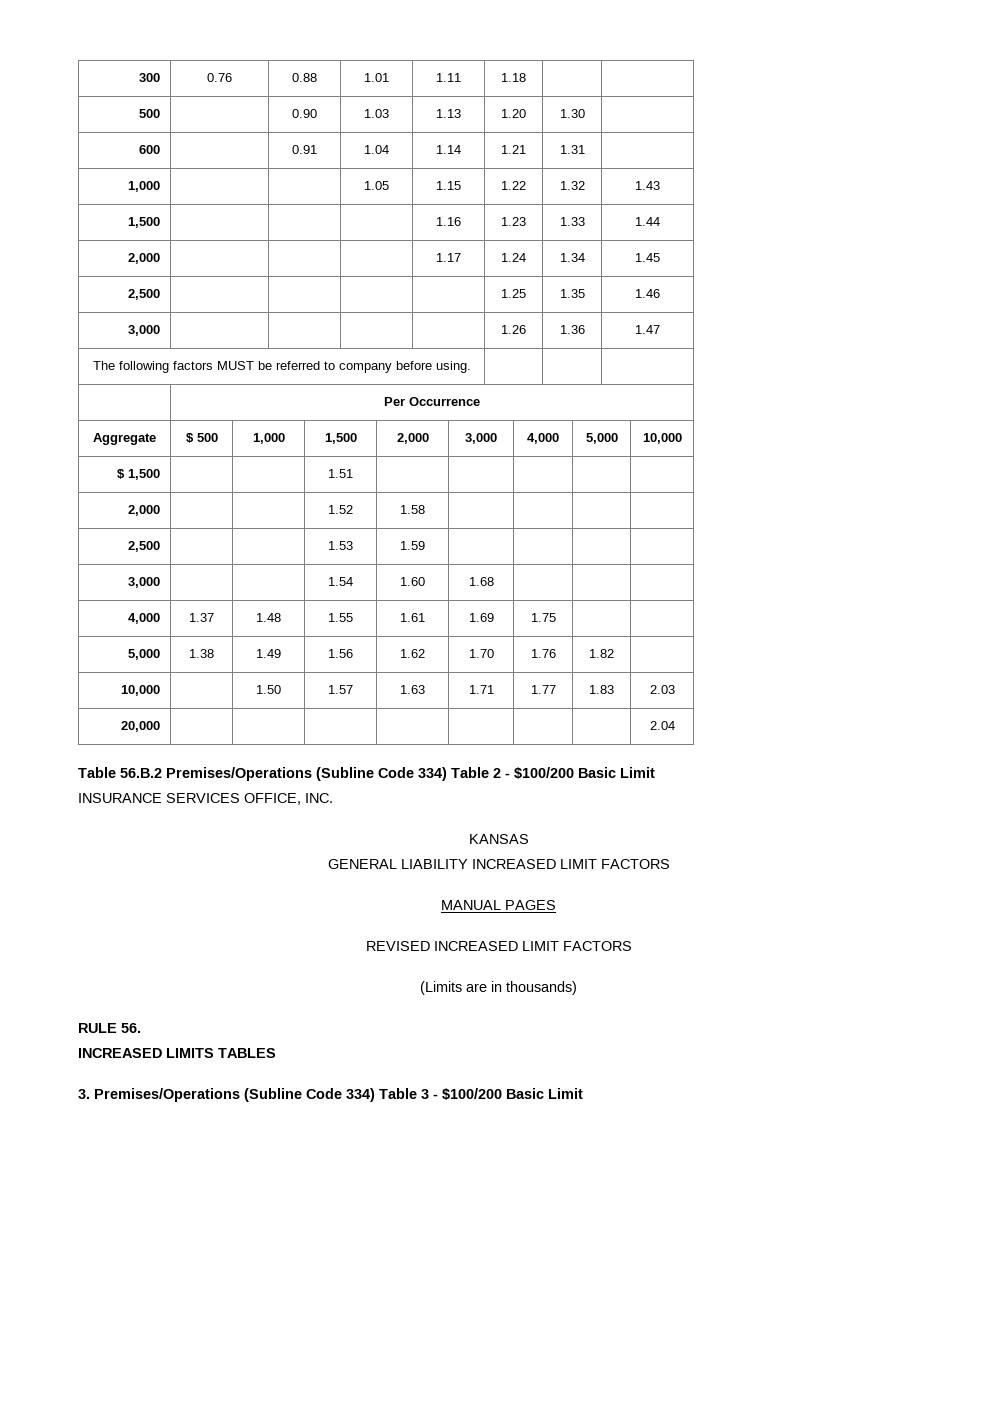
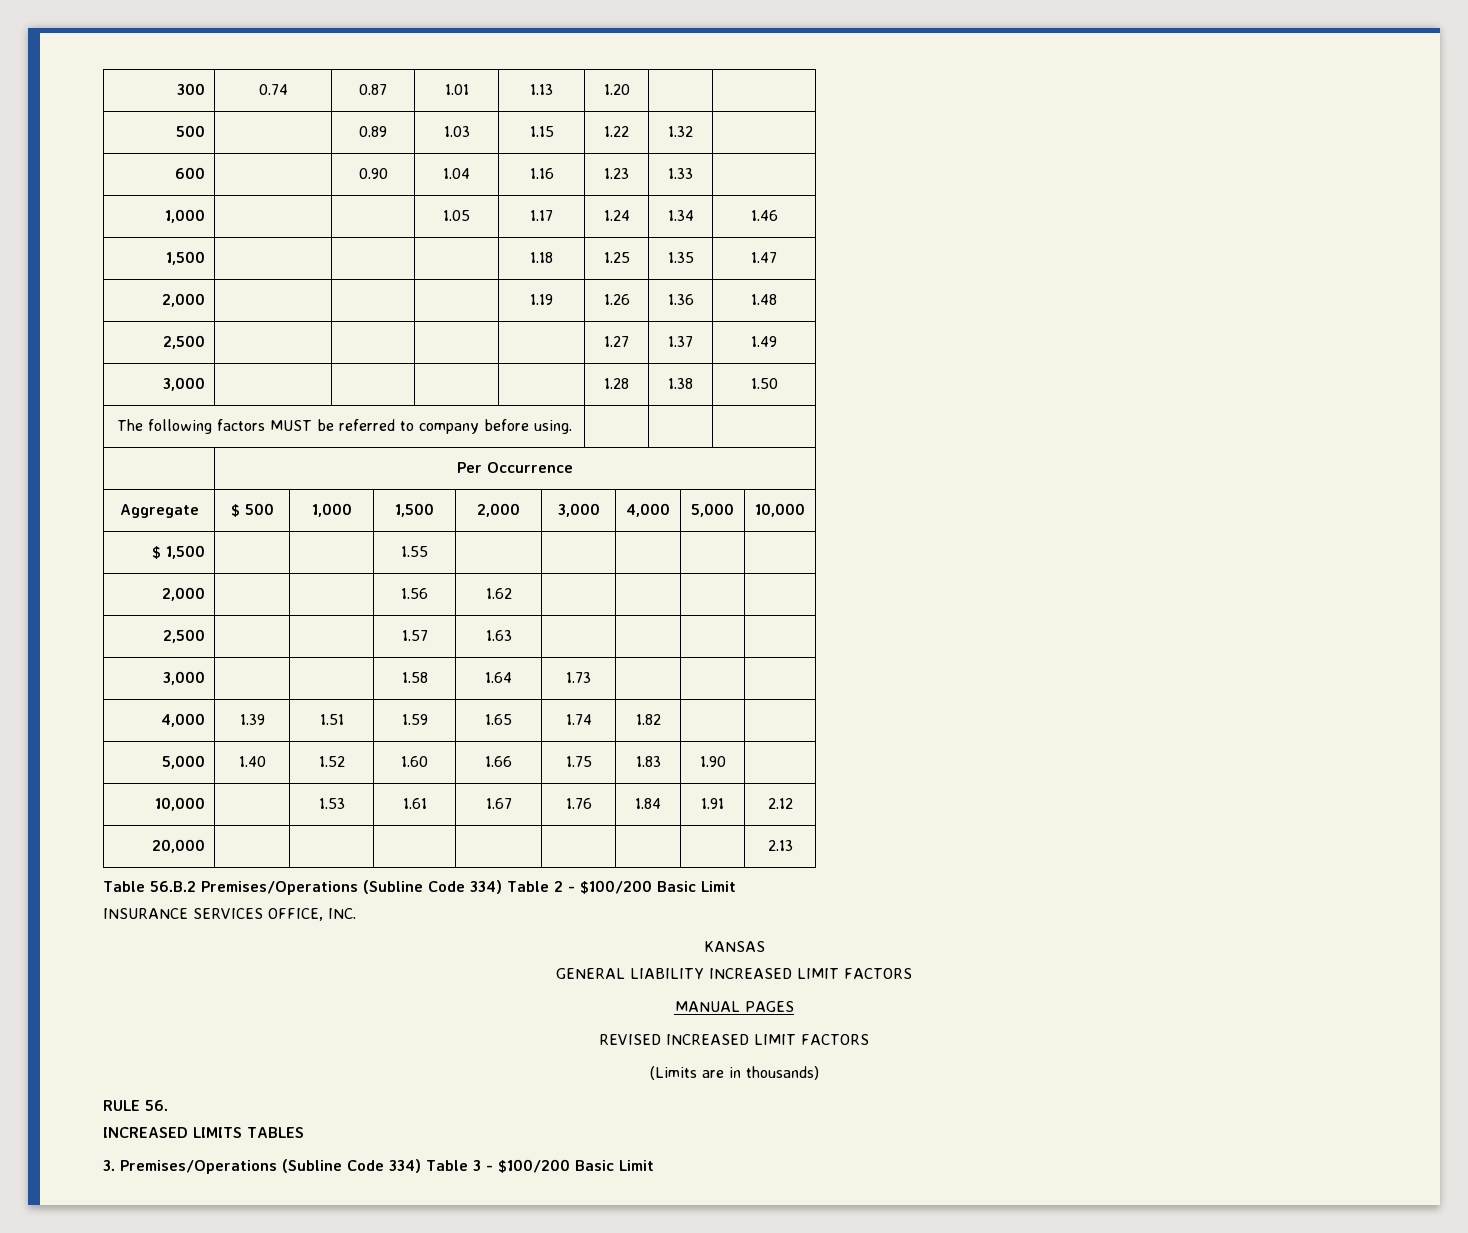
[207,73,232,82] [292,73,317,82] 0.76 | 0.88 -> [258,84,288,95] [359,84,387,95] 0.74 | 0.87
[436,73,461,82] [501,73,526,82] 1.11 | 1.18 -> [530,84,553,95] [603,84,630,95] 1.13 | 1.20
[292,109,317,118] 0.90 -> [359,126,387,137] 0.89
[436,109,461,118] [501,109,526,118] [559,109,585,118] 1.13 | 1.20 | 1.30 -> [529,126,554,137] [604,126,629,137] [668,126,693,137] 1.15 | 1.22 | 1.32
[292,145,317,154] 0.91 -> [358,168,388,179] 0.90
[436,145,461,154] [501,145,526,154] [559,145,585,154] 1.14 | 1.21 | 1.31 -> [529,168,554,179] [604,168,629,179] [668,168,693,179] 1.16 | 1.23 | 1.33
[436,181,461,190] [501,181,526,190] [559,181,585,190] [635,181,660,190] [127,217,160,228] [436,217,461,226] [501,217,526,226] [559,217,585,226] [635,217,660,226] [127,253,160,264] [436,253,461,262] [501,253,526,262] [559,253,585,262] [635,253,660,262] [127,289,160,300] [501,289,526,298] [559,289,585,298] [635,289,660,298] [127,325,160,336] [501,325,526,334] [559,325,585,334] [635,325,660,334] 1.15 | 1.22 | 1.32 | 1.43 // 1,500 | | | | 1.16 | 1.23 | 1.33 | 1.44 // 2,000 | | | | 1.17 | 1.24 | 1.34 | 1.45 // 2,500 | | | | | 1.25 | 1.35 | 1.46 // 3,000 | | | | | 1.26 | 1.36 | 1.47 -> [530,210,553,221] [603,210,630,221] [667,210,694,221] [750,210,778,221] [165,251,205,265] [530,252,553,263] [603,252,630,263] [667,252,694,263] [751,252,777,263] [161,293,205,307] [530,294,553,305] [603,294,630,305] [667,294,694,305] [751,294,777,305] [162,335,205,349] [604,336,629,347] [668,336,693,347] [751,336,777,347] [162,377,205,391] [604,378,629,389] [668,378,693,389] [750,378,778,389] 1.17 | 1.24 | 1.34 | 1.46 // 1,500 | | | | 1.18 | 1.25 | 1.35 | 1.47 // 2,000 | | | | 1.19 | 1.26 | 1.36 | 1.48 // 2,500 | | | | | 1.27 | 1.37 | 1.49 // 3,000 | | | | | 1.28 | 1.38 | 1.50
[328,469,353,478] [127,505,160,516] [328,505,353,514] [400,505,425,514] [127,541,160,552] [328,541,353,550] [400,541,425,550] [127,577,160,588] [328,577,353,586] [400,577,425,586] [468,577,494,586] [127,613,160,624] [189,613,214,622] [256,613,281,622] [328,613,353,622] [400,613,425,622] [468,613,494,622] [530,613,556,622] [127,649,160,660] [189,649,214,658] [256,649,281,658] [328,649,353,658] [400,649,425,658] [468,649,494,658] [530,649,556,658] [589,649,614,658] [120,685,160,696] [256,685,281,694] [328,685,353,694] [400,685,425,694] [468,685,494,694] [530,685,556,694] [589,685,614,694] [649,685,675,694] 1.51 | | | | | // 2,000 | | | 1.52 | 1.58 | | | | // 2,500 | | | 1.53 | 1.59 | | | | // 3,000 | | | 1.54 | 1.60 | 1.68 | | | // 4,000 | 1.37 | 1.48 | 1.55 | 1.61 | 1.69 | 1.75 | | // 5,000 | 1.38 | 1.49 | 1.56 | 1.62 | 1.70 | 1.76 | 1.82 | // 10,000 | | 1.50 | 1.57 | 1.63 | 1.71 | 1.77 | 1.83 | 2.03 -> [401,546,428,557] [161,587,205,601] [401,588,428,599] [485,588,512,599] [162,629,205,643] [401,630,428,641] [485,630,512,641] [162,671,205,685] [401,672,428,683] [485,672,512,683] [566,672,591,683] [160,713,205,727] [239,714,265,725] [319,714,344,725] [401,714,428,725] [485,714,512,725] [565,714,592,725] [635,714,661,725] [161,755,205,769] [238,756,266,767] [318,756,345,767] [401,756,428,767] [485,756,512,767] [565,756,592,767] [635,756,661,767] [699,756,726,767] [154,797,205,811] [318,798,345,809] [402,798,427,809] [485,798,512,809] [565,798,592,809] [635,798,661,809] [701,798,724,809] [767,798,793,809] 1.55 | | | | | // 2,000 | | | 1.56 | 1.62 | | | | // 2,500 | | | 1.57 | 1.63 | | | | // 3,000 | | | 1.58 | 1.64 | 1.73 | | | // 4,000 | 1.39 | 1.51 | 1.59 | 1.65 | 1.74 | 1.82 | | // 5,000 | 1.40 | 1.52 | 1.60 | 1.66 | 1.75 | 1.83 | 1.90 | // 10,000 | | 1.53 | 1.61 | 1.67 | 1.76 | 1.84 | 1.91 | 2.12
[649,721,675,730] 2.04 -> [767,840,793,851] 2.13

